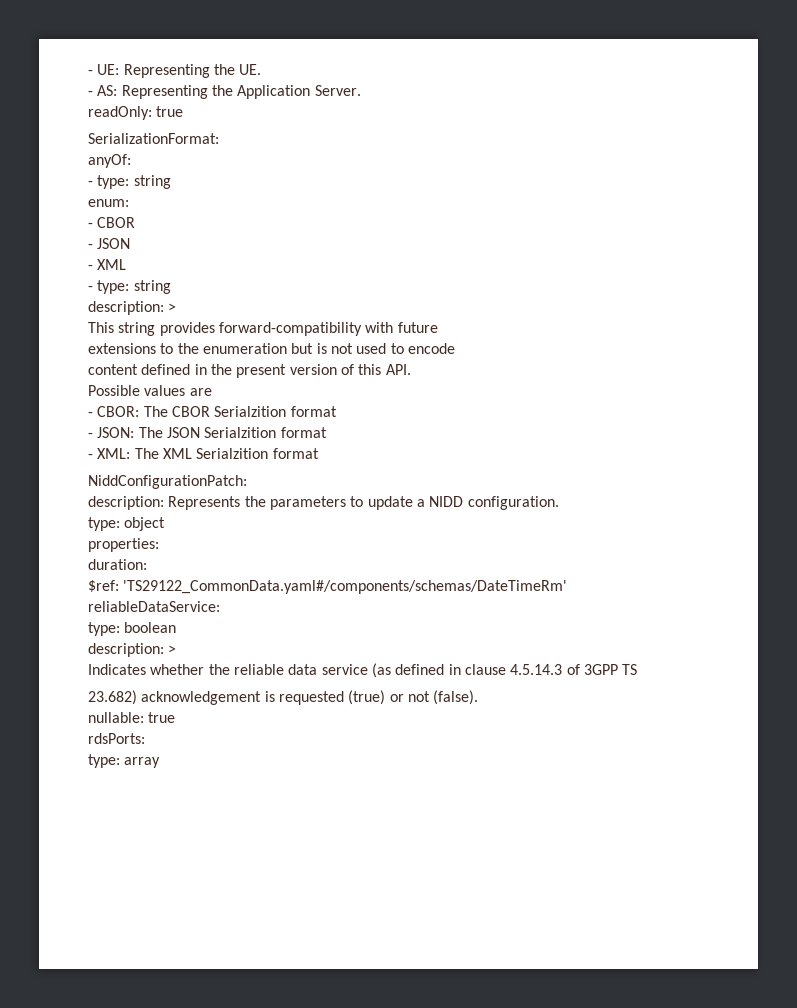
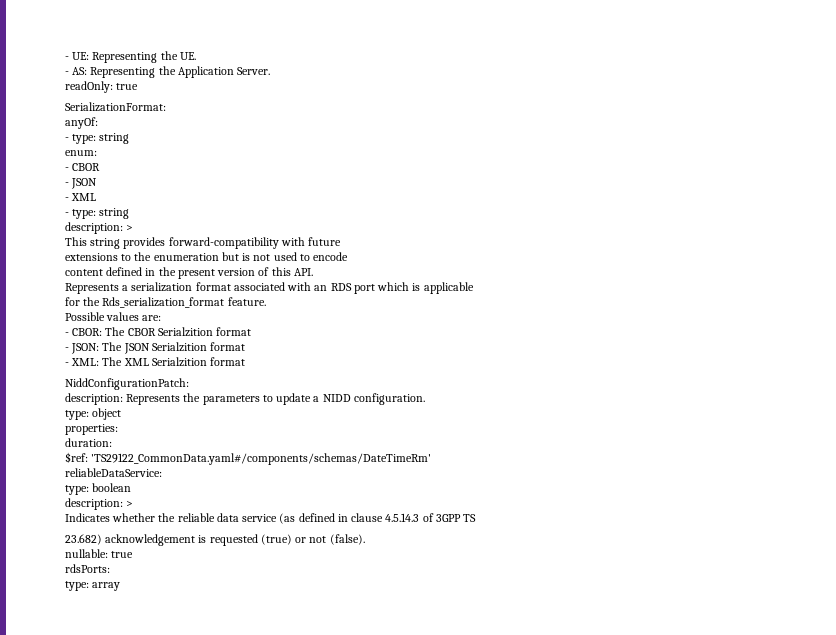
(411, 369) none -> [65,282,474,294] [65,297,266,308] // Represents a serialization format associated with an RDS port which is applicable // for the Rds_serialization_format feature.
[189,388,212,396] are -> [142,315,162,321] are:

